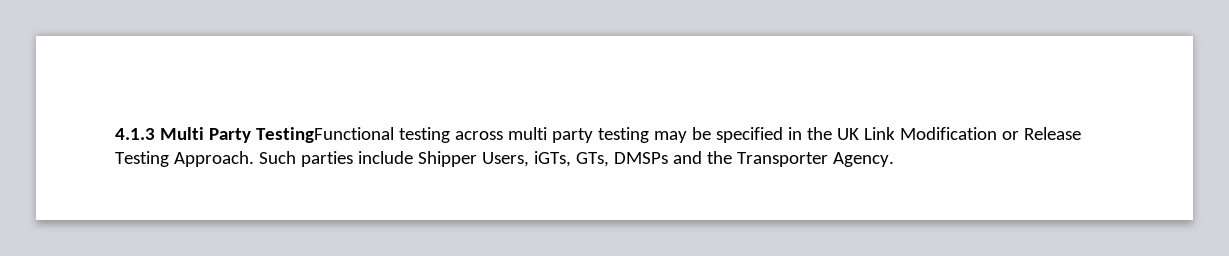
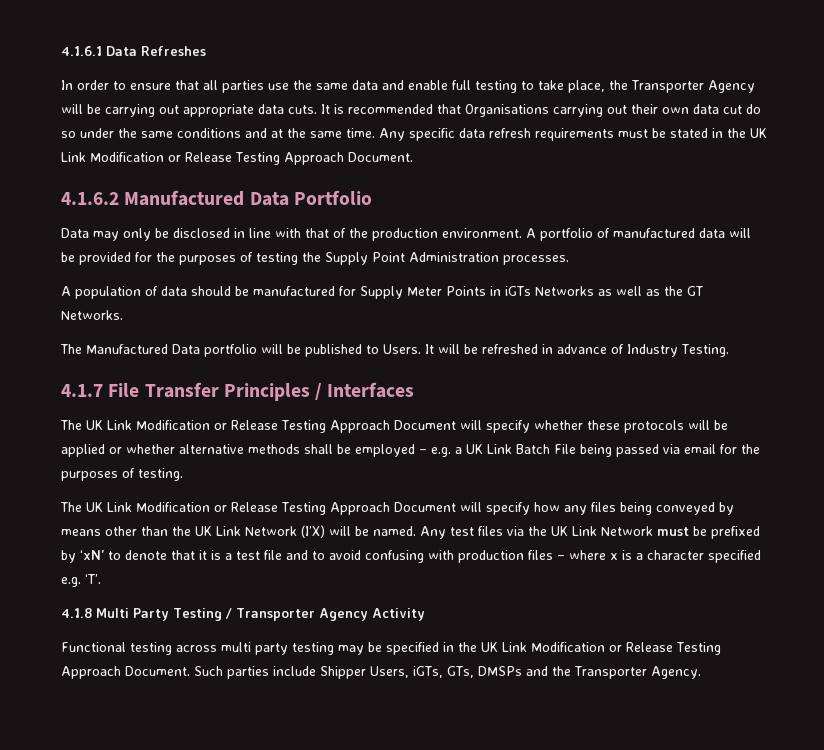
[115,127,394,143] 4.1.3 Multi Party TestingFunctional -> [61,46,206,56] [61,80,755,93] [61,104,761,117] [61,128,767,141] [61,152,413,165] [61,190,372,206] [61,228,751,241] [61,252,569,265] [61,286,703,299] [61,310,123,320] [60,344,729,357] [61,382,415,401] [60,420,728,433] [61,444,760,457] [61,468,183,481] [60,502,734,515] [61,525,760,539] [61,550,761,563] [61,574,101,587] [61,608,425,621] [61,642,126,652] 4.1.6.1 Data Refreshes // In order to ensure that all parties use the same data and enable full testing to take place, the Transporter Agency will be carrying out appropriate data cuts. It is recommended that Organisations carrying out their own data cut do so under the same conditions and at the same time. Any specific data refresh requirements must be stated in the UK Link Modification or Release Testing Approach Document. // 4.1.6.2 Manufactured Data Portfolio // Data may only be disclosed in line with that of the production environment. A portfolio of manufactured data will be provided for the purposes of testing the Supply Point Administration processes. // A population of data should be manufactured for Supply Meter Points in iGTs Networks as well as the GT Networks. // The Manufactured Data portfolio will be published to Users. It will be refreshed in advance of Industry Testing. // 4.1.7 File Transfer Principles / Interfaces // The UK Link Modification or Release Testing Approach Document will specify whether these protocols will be applied or whether alternative methods shall be employed – e.g. a UK Link Batch File being passed via email for the purposes of testing. // The UK Link Modification or Release Testing Approach Document will specify how any files being conveyed by means other than the UK Link Network (I’X) will be named. Any test files via the UK Link Network must be prefixed by ‘xN’ to denote that it is a test file and to avoid confusing with production files – where x is a character specified e.g. ‘T’. // 4.1.8 Multi Party Testing / Transporter Agency Activity // Functional
[173,151,254,167] Approach. -> [61,666,190,679] Approach Document.

